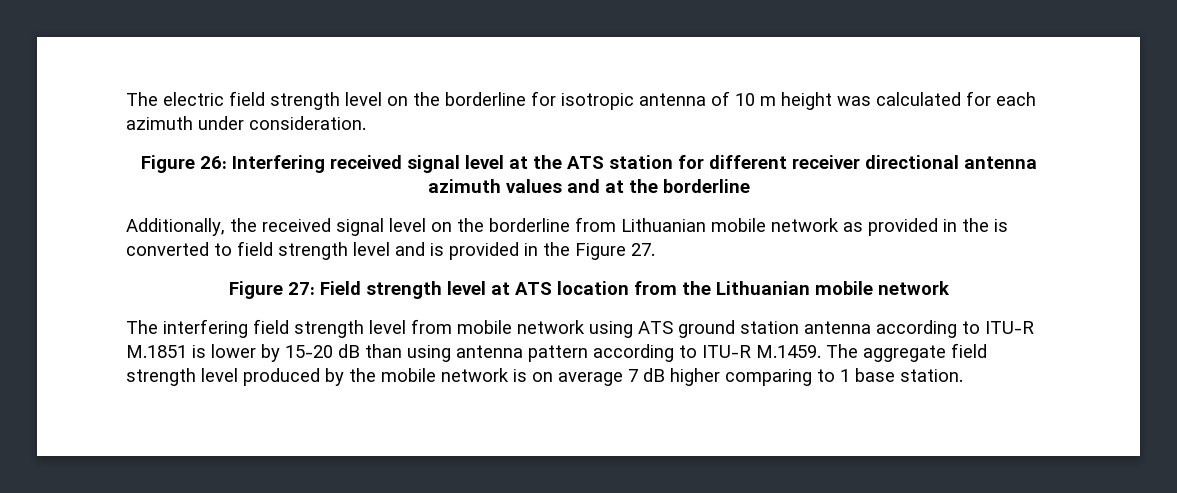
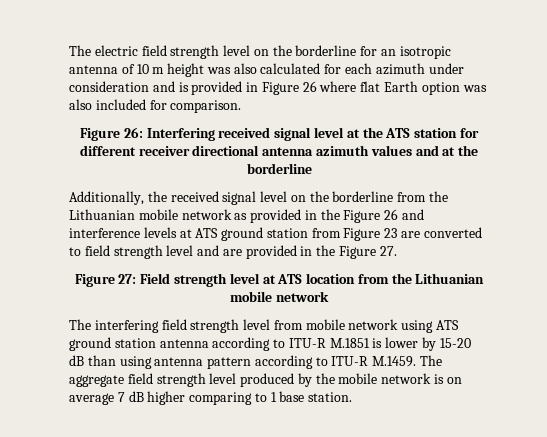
(556, 98) none -> [381,49,397,56] an
(871, 101) none -> [233,63,257,74] also
[249,116,366,130] consideration. -> [69,81,487,95] [69,99,242,113] consideration and is provided in Figure 26 where flat Earth option was also included for comparison.
(616, 224) none -> [429,191,449,202] the
[994,219,1008,232] is -> [343,209,425,223] [69,227,421,241] Figure 26 and interference levels at ATS ground station from Figure 23 are
[430,243,444,256] is -> [222,249,242,256] are

